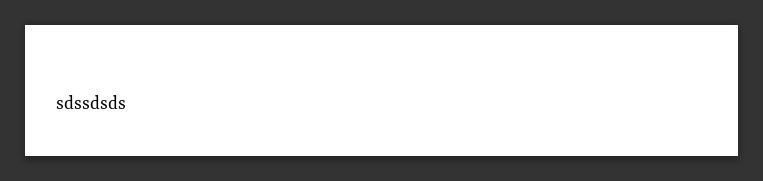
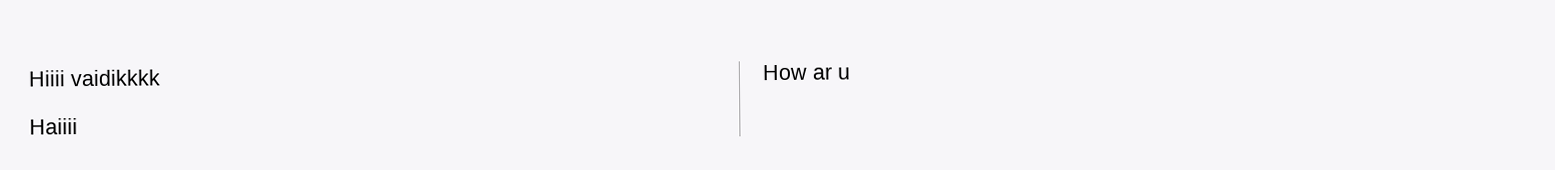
[56,95,126,109] sdssdsds -> [28,69,160,87] [29,118,78,135] [762,64,850,81] Hiiii vaidikkkk // Haiiii // How ar u

